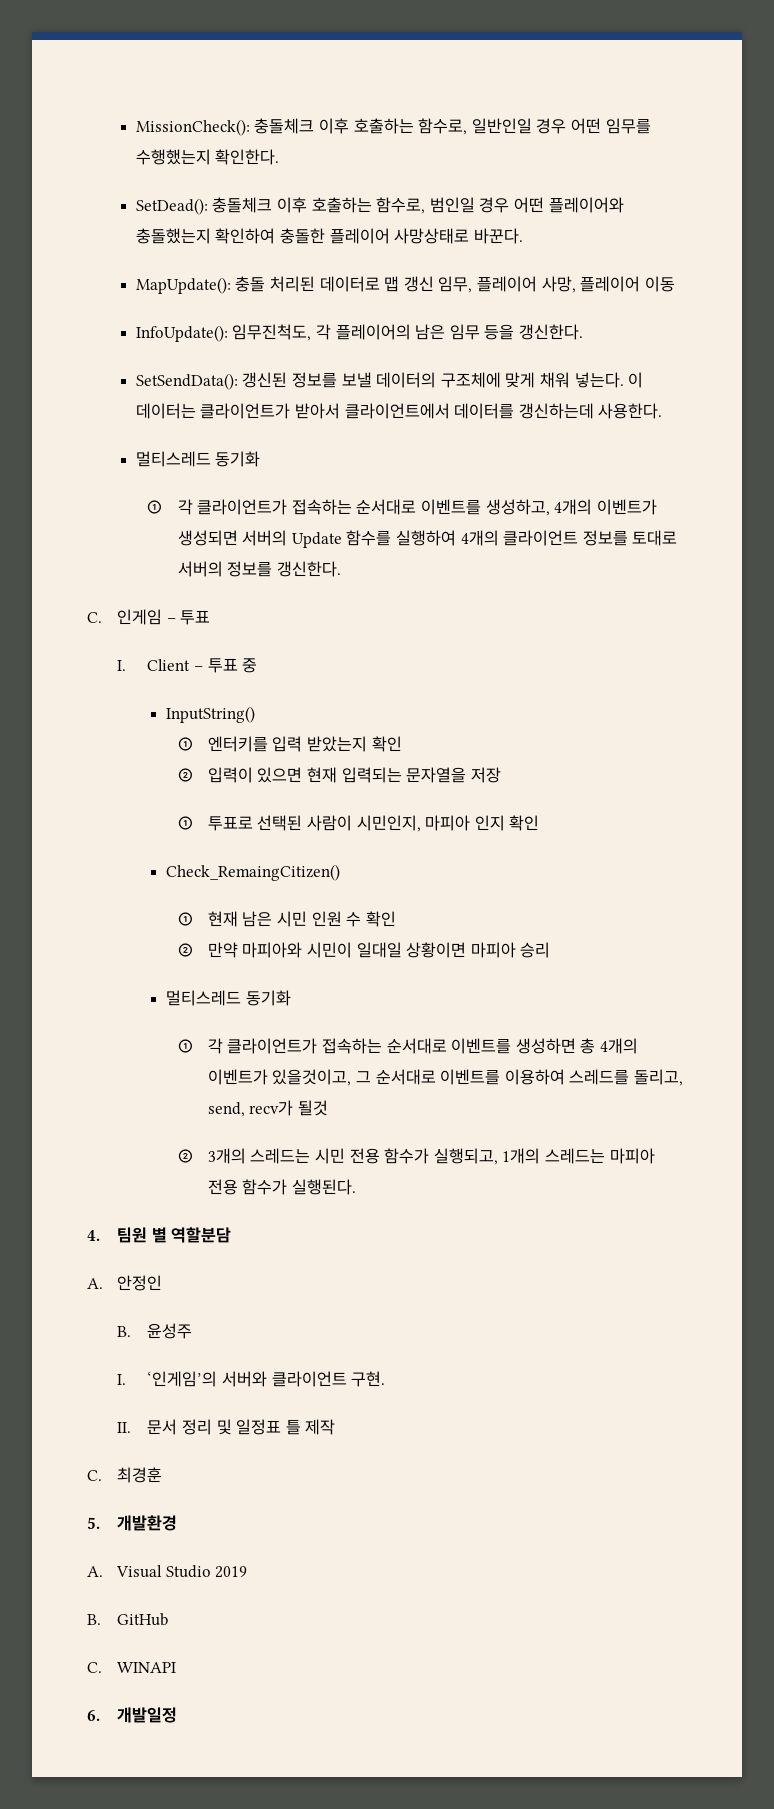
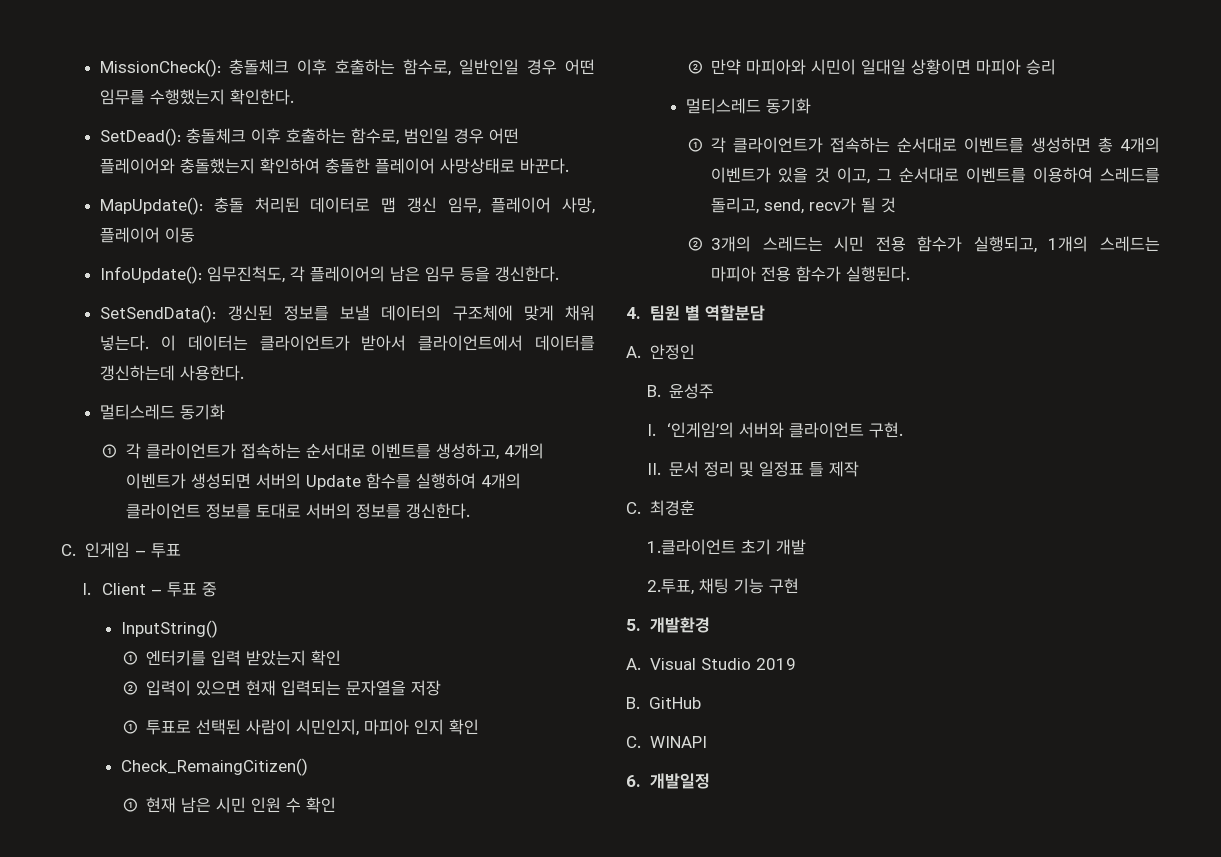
[272,1069,352,1086] 있을것이고, -> [778,167,871,184] 있을 것 이고,
[297,1100,328,1116] 될것 -> [861,197,897,213] 될 것
(163, 1475) none -> [646,539,806,555] [646,578,799,595] // 1.클라이언트 초기 개발 // 2.투표, 채팅 기능 구현

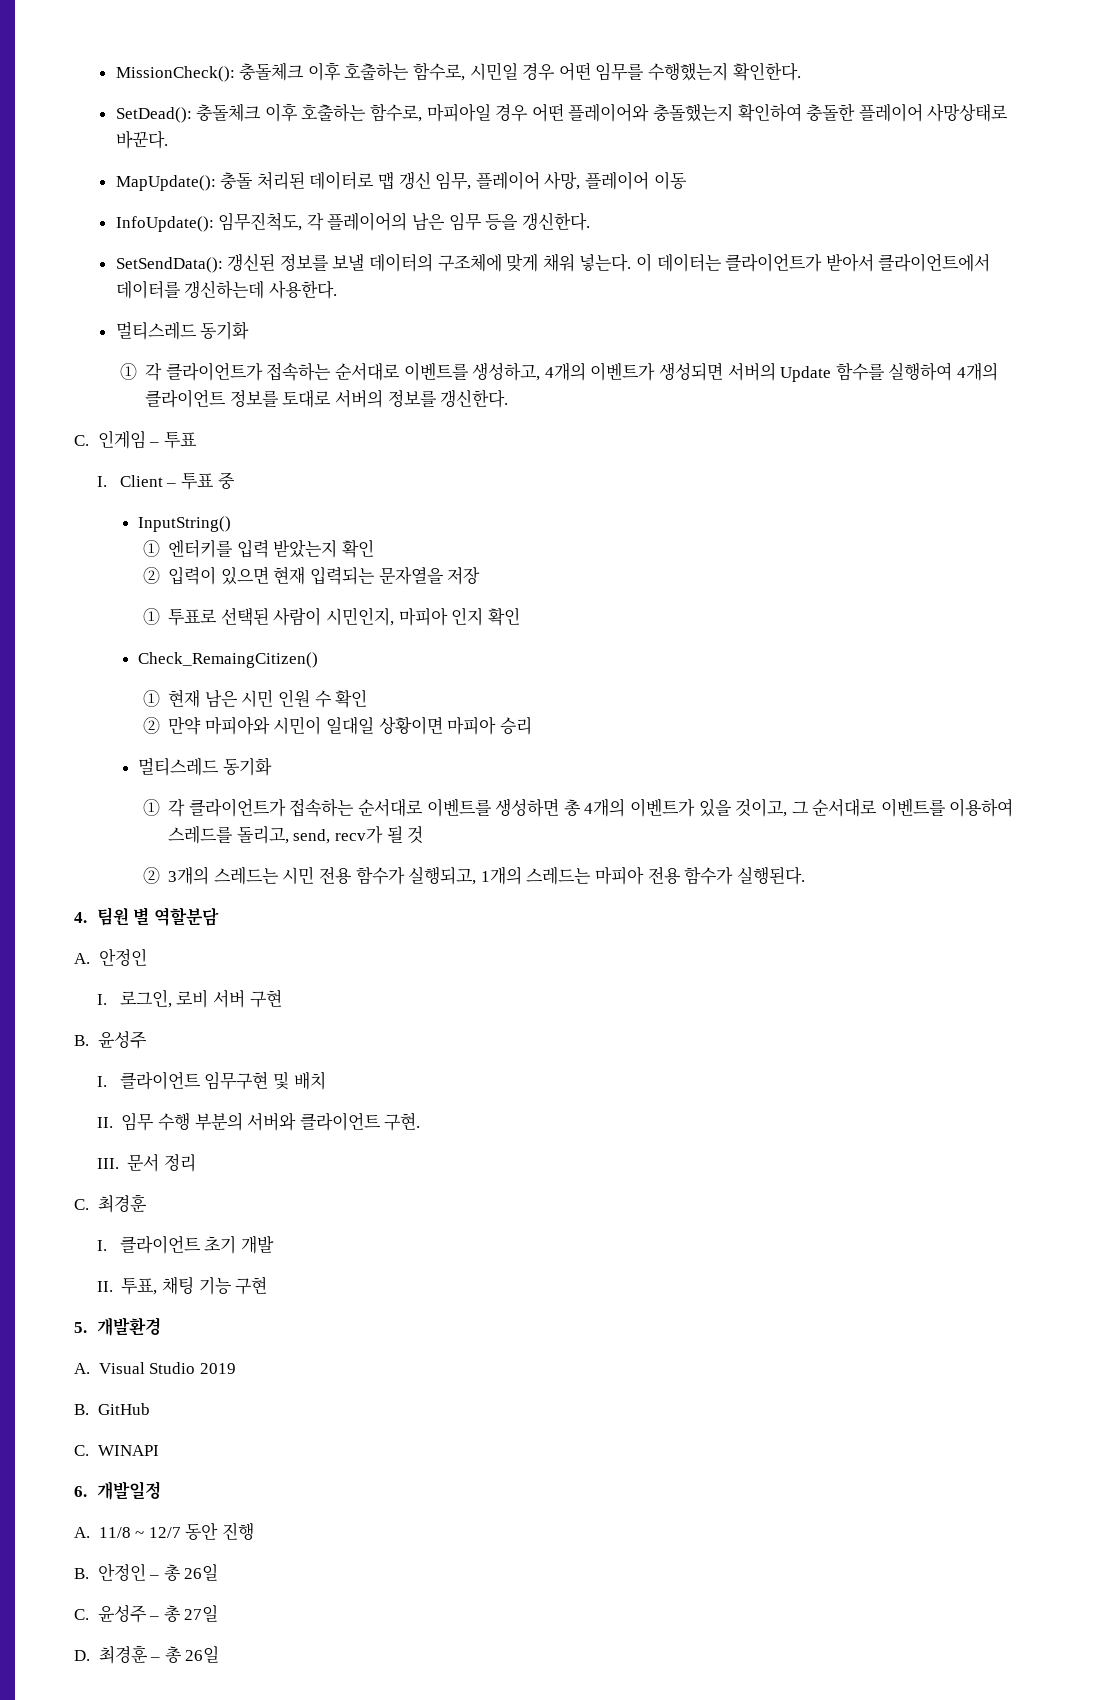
[459,59,520,75] 일반인일 -> [469,62,518,80] 시민일
[404,128,450,144] 범인일 -> [426,103,491,122] 마피아일
[815,167,871,184] 것 이고, -> [735,798,788,817] 것이고,
[646,383,715,399] [646,422,735,438] B. 윤성주 // I. ‘인게임’의 -> [96,989,282,1008] [74,1031,147,1049] [96,1071,326,1090] [96,1112,243,1131] I. 로그인, 로비 서버 구현 // B. 윤성주 // I. 클라이언트 임무구현 및 배치 // II. 임무 수행 부분의
[646,463,661,475] II. -> [96,1158,119,1169] III.
[739,461,860,477] 및 일정표 틀 제작 -> (196, 1163) none
[646,539,736,555] 1.클라이언트 -> [96,1235,201,1254] I. 클라이언트
[646,579,694,595] 2.투표, -> [96,1278,158,1295] II. 투표,
(710, 781) none -> [74,1522,254,1540] [74,1563,219,1581] [74,1605,219,1623] [74,1645,220,1664] // A. 11/8 ~ 12/7 동안 진행 // B. 안정인 – 총 26일 // C. 윤성주 – 총 27일 // D. 최경훈 – 총 26일

